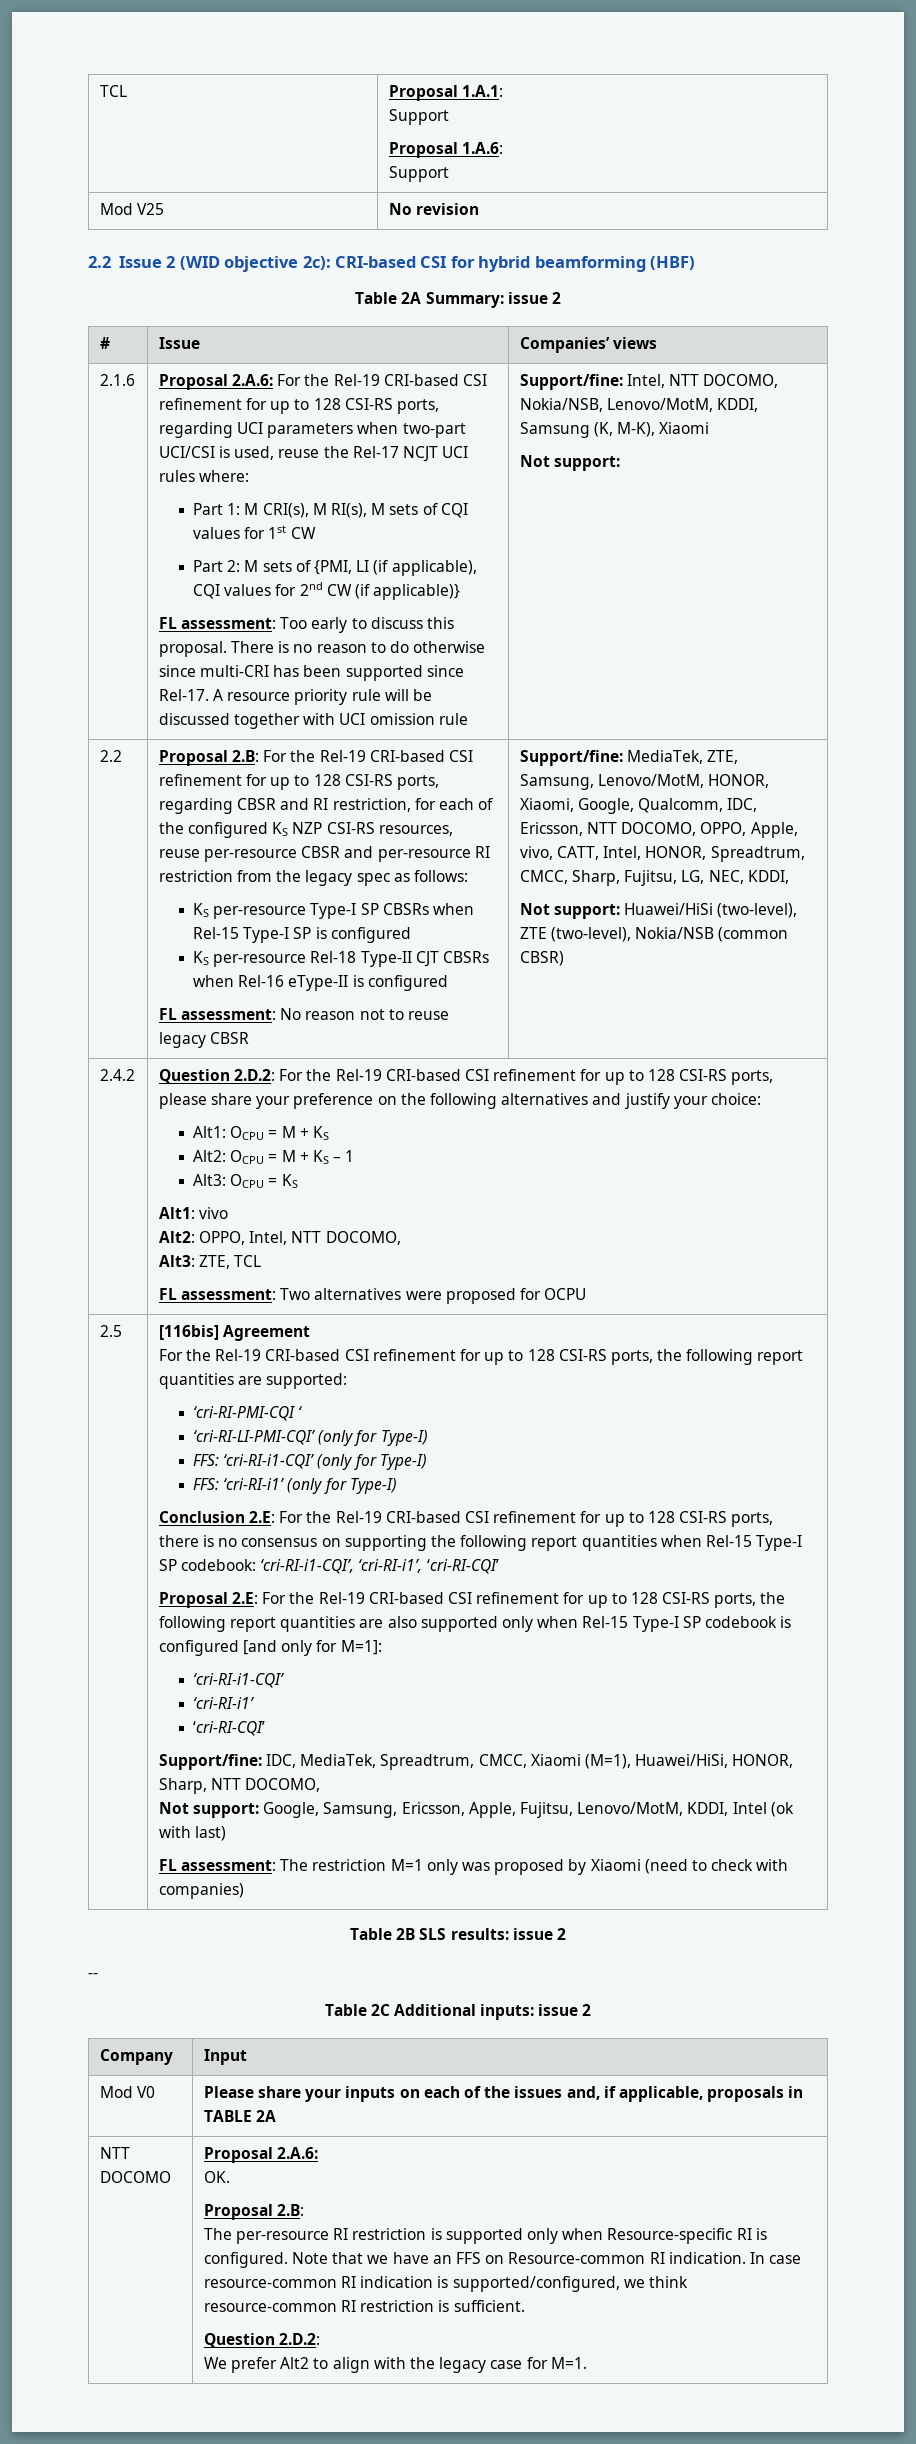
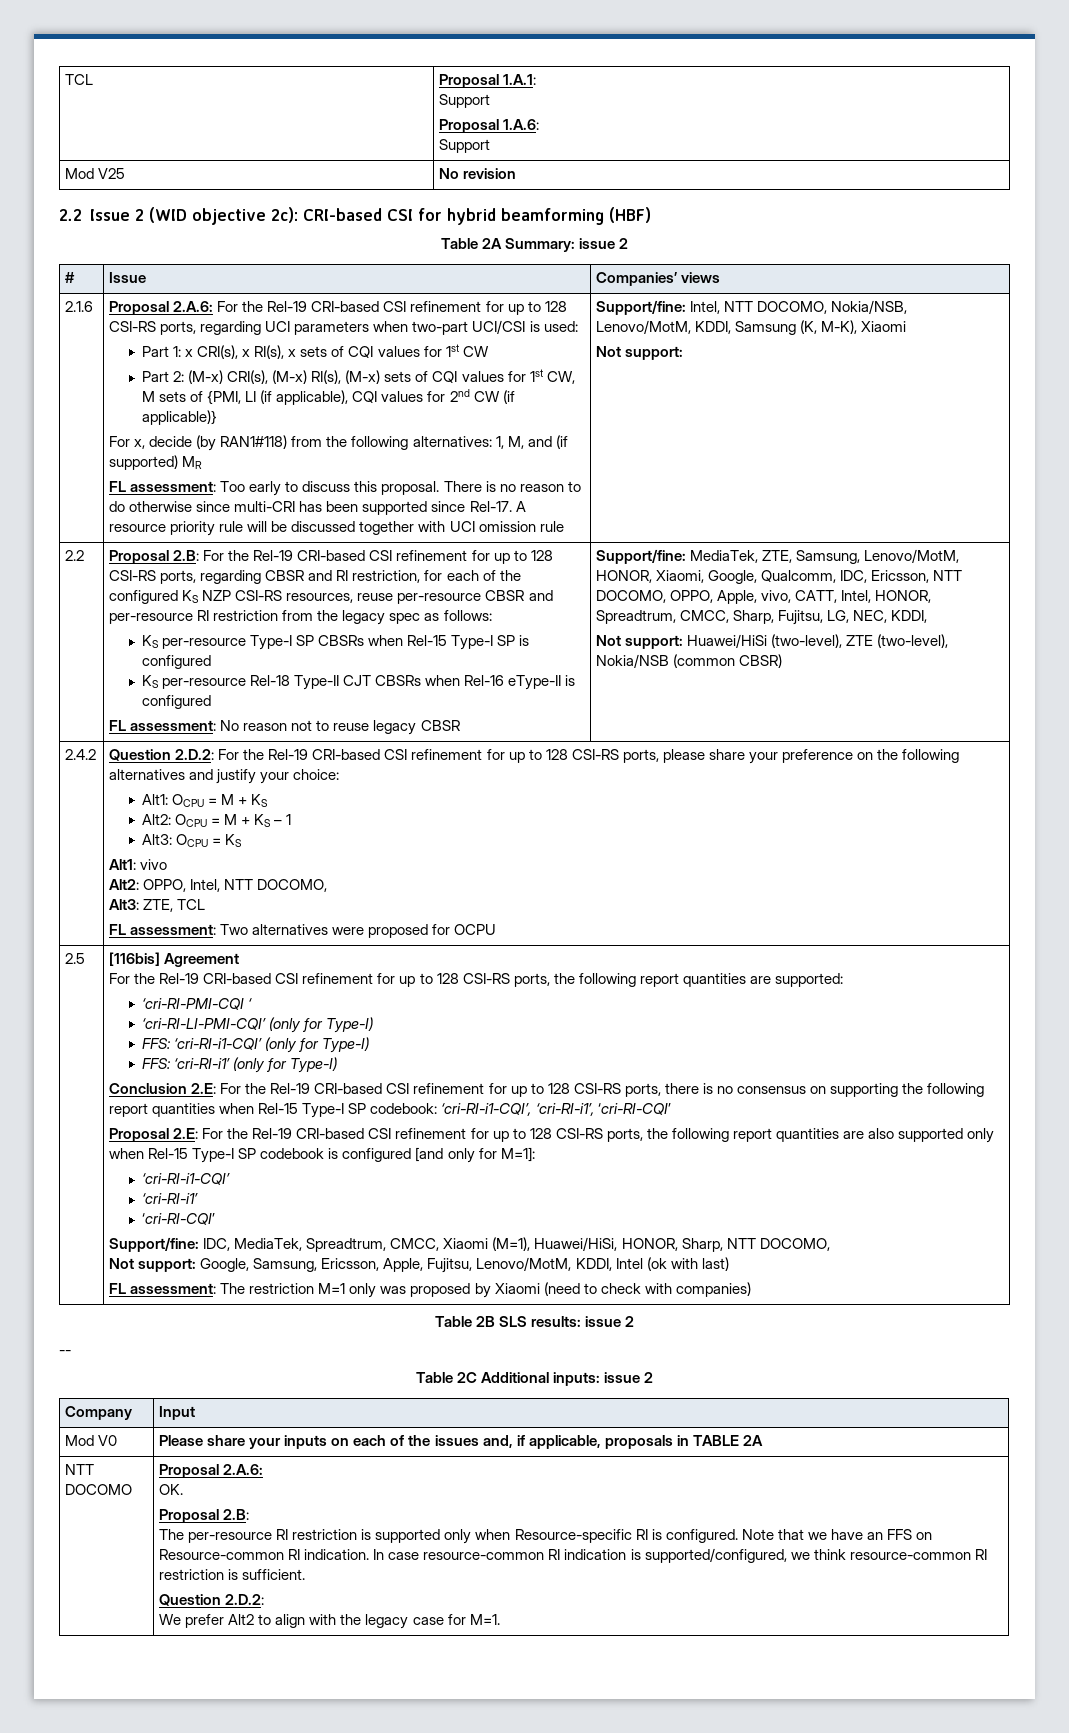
[234,446,469,462] [158,470,250,482] [193,503,386,518] used, reuse the Rel-17 NCJT UCI rules where: // Part 1: M CRI(s), M RI(s), M -> [543,321,578,332] [142,345,297,359] used: // Part 1: x CRI(s), x RI(s), x
(241, 566) none -> [188,369,575,384] (M-x) CRI(s), (M-x) RI(s), (M-x) sets of CQI values for 1st CW,
(461, 592) none -> [109,435,568,451] [109,455,203,470] // For x, decide (by RAN1#118) from the following alternatives: 1, M, and (if supported) MR

